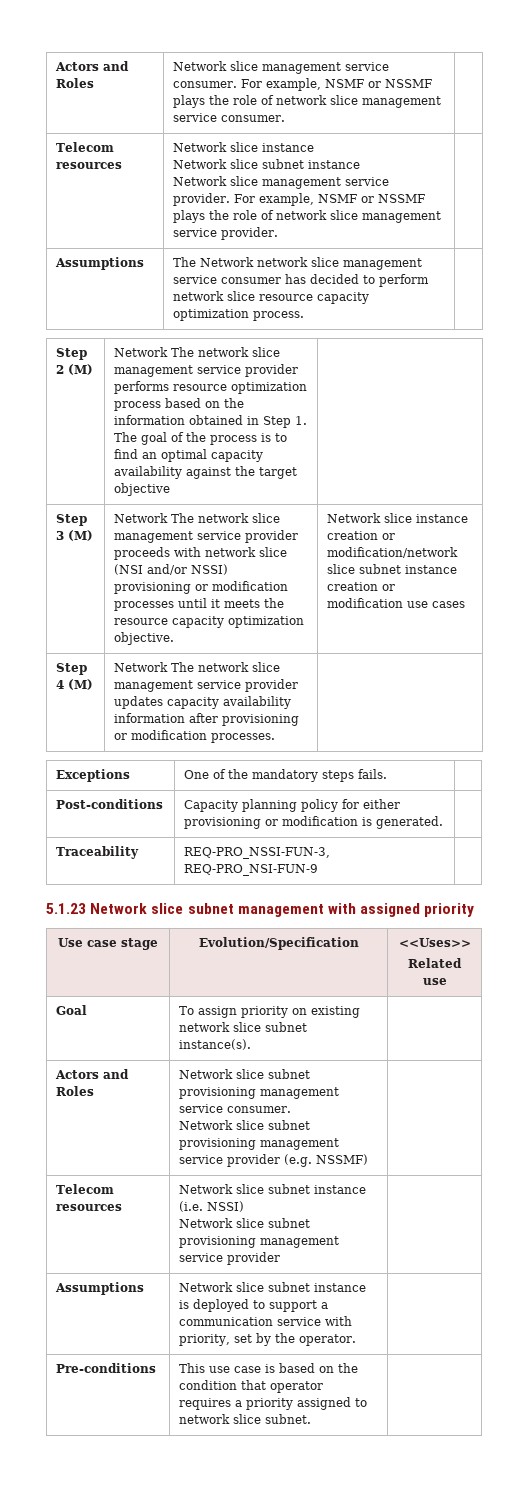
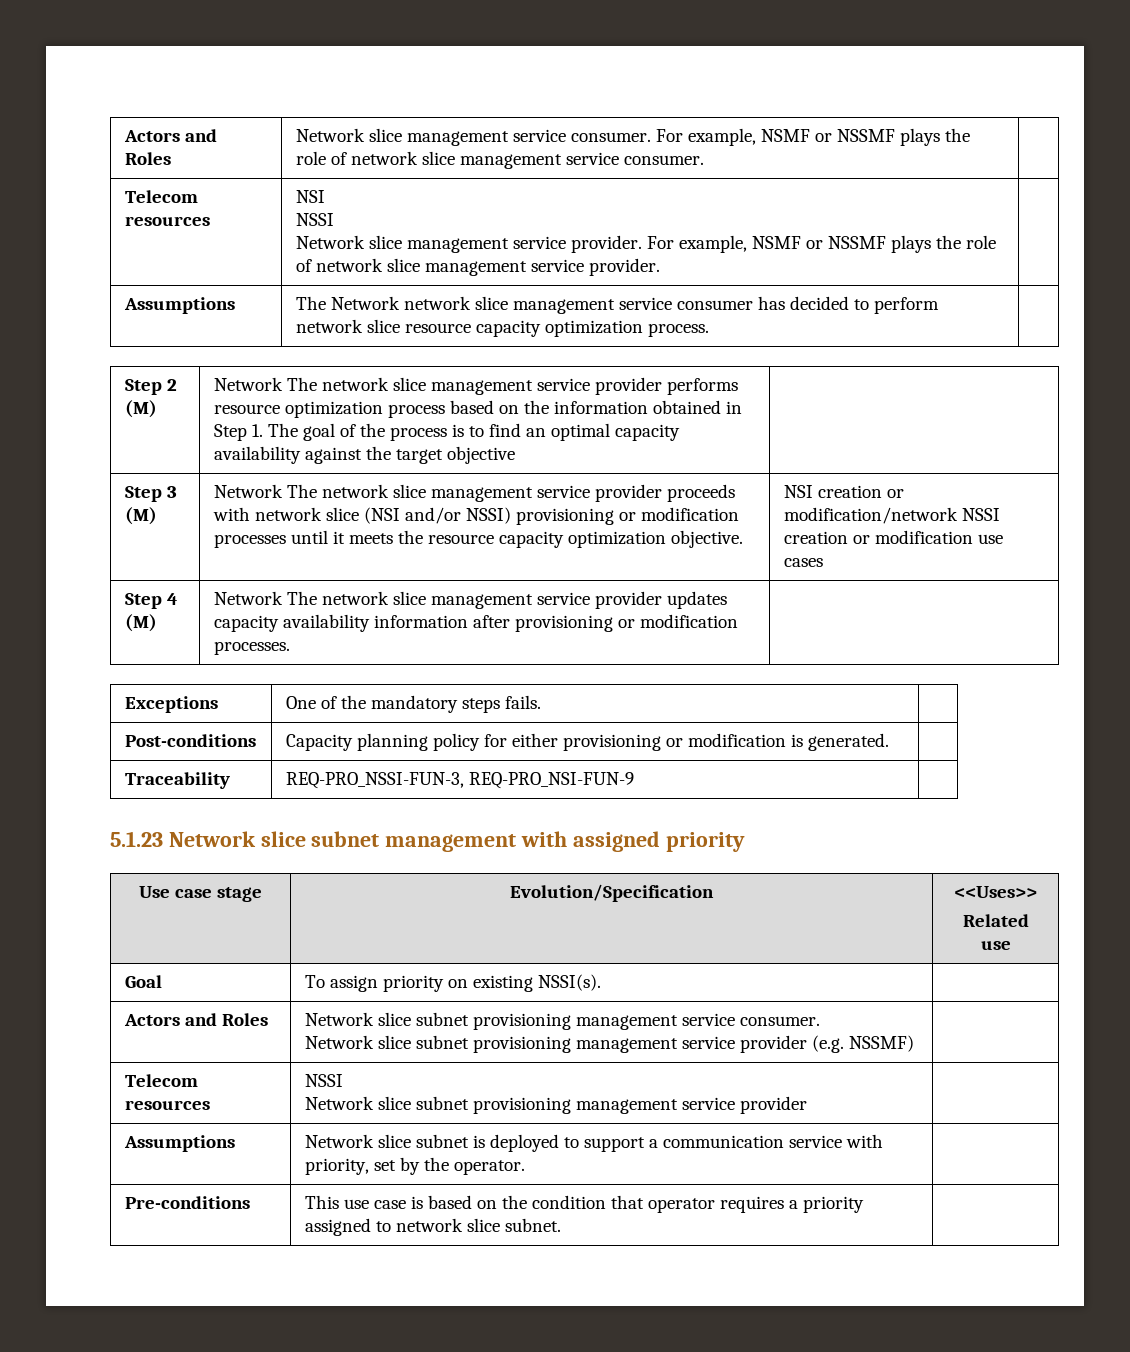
[173,142,315,152] [173,159,361,169] Network slice instance // Network slice subnet instance -> [295,190,325,203] [295,213,334,226] NSI // NSSI
[327,513,469,523] [327,531,396,540] [327,547,459,558] [327,564,458,574] Network slice instance creation or modification/network slice subnet instance -> [783,485,904,498] [783,507,1000,524] NSI creation or modification/network NSSI
[179,1022,308,1032] [179,1039,252,1050] network slice subnet instance(s). -> [537,974,601,991] NSSI(s).
[179,1184,367,1194] [179,1201,245,1212] Network slice subnet instance (i.e. NSSI) -> [304,1074,343,1087] NSSI
[314,1283,367,1292] instance -> (469, 1141) none

